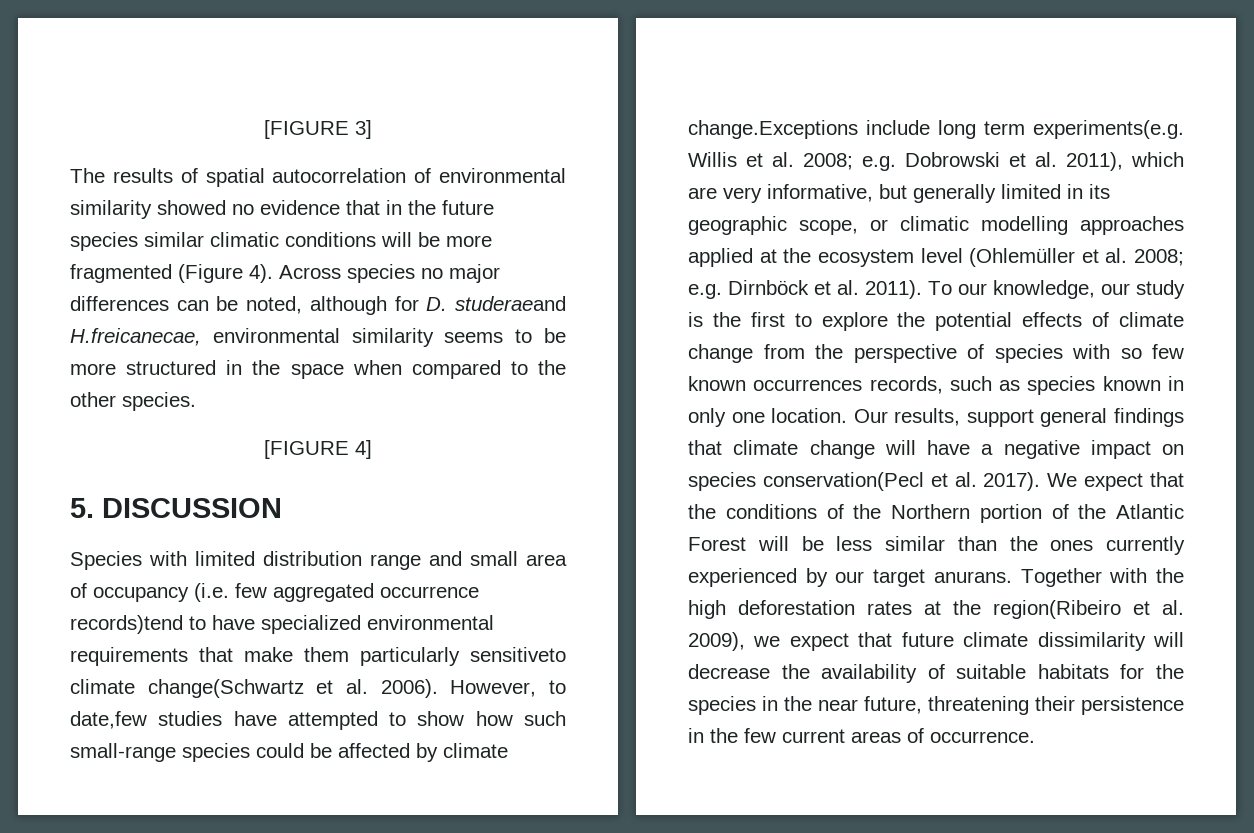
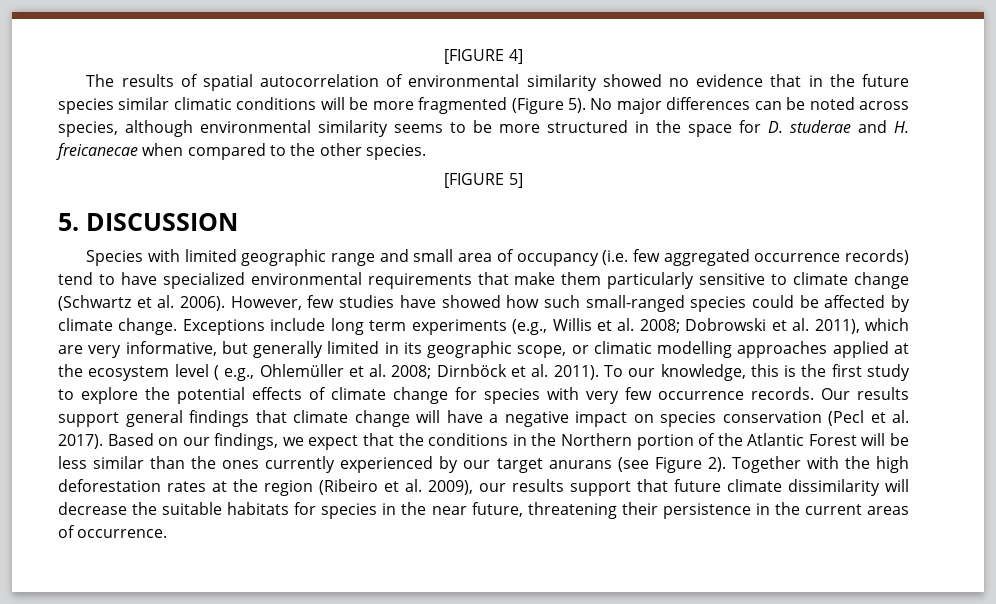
[264,120,372,139] [FIGURE 3] -> [444,49,523,64] [FIGURE 4]
[249,264,500,283] [70,296,566,315] [70,328,201,346] 4). Across species no major differences can be noted, although for D. studeraeand H.freicanecae, -> [567,97,909,114] [58,120,193,137] 5). No major differences can be noted across species, although
(344, 371) none -> [739,120,909,133] [56,143,138,160] for D. studerae and H. freicanecae
[355,440,372,459] 4] -> [508,173,523,188] 5]
[263,551,362,566] distribution -> [241,249,327,266] geographic
[70,615,183,634] records)tend -> [845,249,910,265] [58,272,93,285] records) tend
[470,647,566,662] [70,679,567,698] [70,711,465,730] sensitiveto climate change(Schwartz et al. 2006). However, to date,few studies have attempted to show -> [699,272,909,289] [58,295,501,311] sensitive to climate change (Schwartz et al. 2006). However, few studies have showed
[70,743,176,762] small-range -> [585,295,685,312] small-ranged
[688,120,858,139] change.Exceptions -> [118,318,265,335] change. Exceptions
[1033,120,1184,139] experiments(e.g. -> [411,319,548,335] experiments (e.g.,
[862,156,896,171] e.g. -> (680, 326) none
[969,248,1184,267] [688,284,722,299] (Ohlemüller et al. 2008; e.g. -> [213,364,432,381] ( e.g., Ohlemüller et al. 2008;
[1101,280,1185,299] our study -> [750,364,779,377] this
(785, 319) none -> [867,364,910,381] study
[763,344,1184,363] [688,376,1184,395] [688,408,961,427] from the perspective of species with so few known occurrences records, such as species known in only one location. Our results, -> [455,387,909,404] for species with very few occurrence records. Our results
[762,472,924,491] conservation(Pecl -> [722,410,864,426] conservation (Pecl
[1047,473,1078,487] We -> [107,433,304,450] Based on our findings, we
[826,504,844,519] of -> [512,434,527,446] in
[933,571,1012,583] anurans. -> [548,457,726,473] anurans (see Figure 2).
[993,600,1121,619] region(Ribeiro -> [264,479,378,496] region (Ribeiro
[753,633,849,651] we expect -> [479,479,631,496] our results support
[821,664,945,683] availability of -> (158, 508) none
[1156,664,1184,679] the -> (317, 508) none
[744,728,776,743] few -> (800, 508) none

